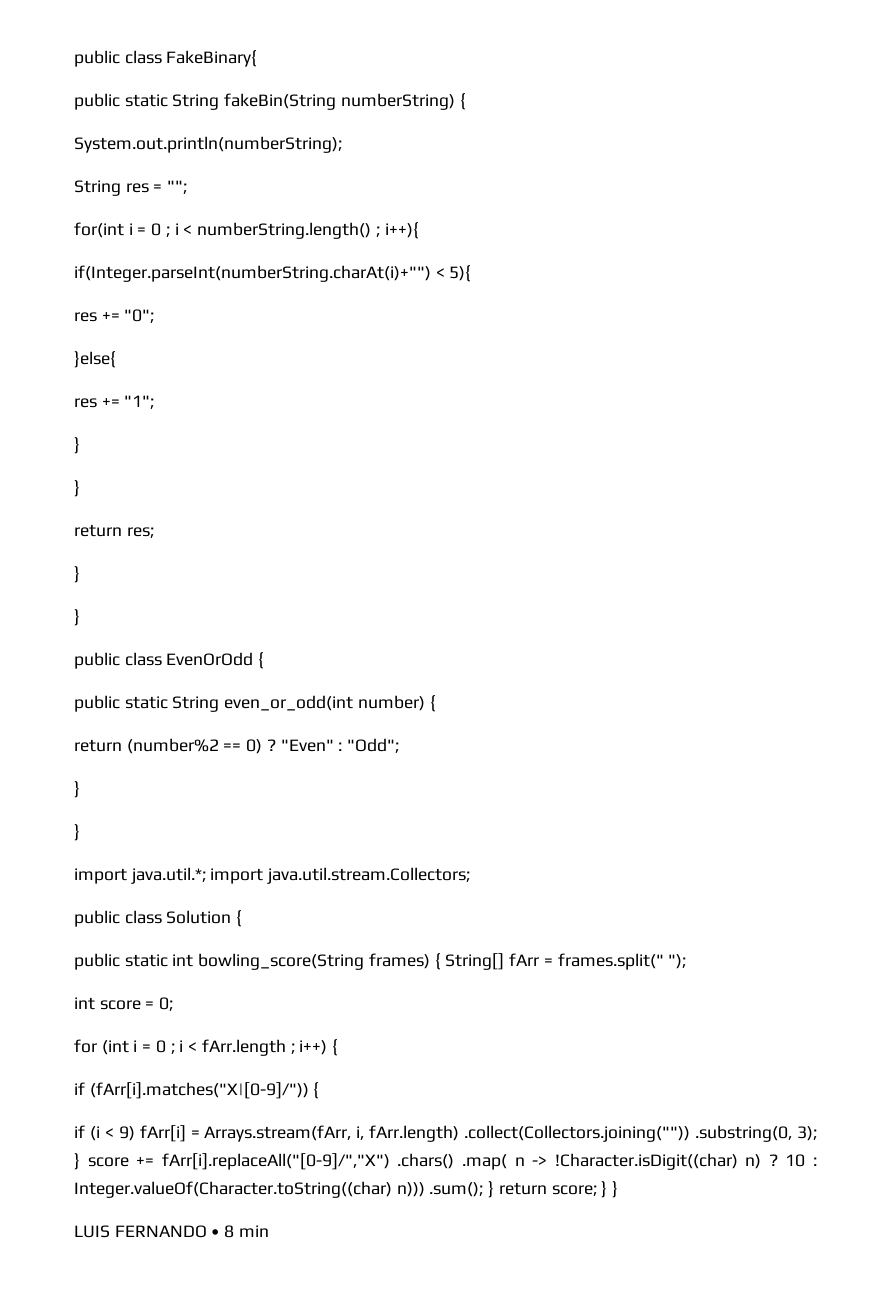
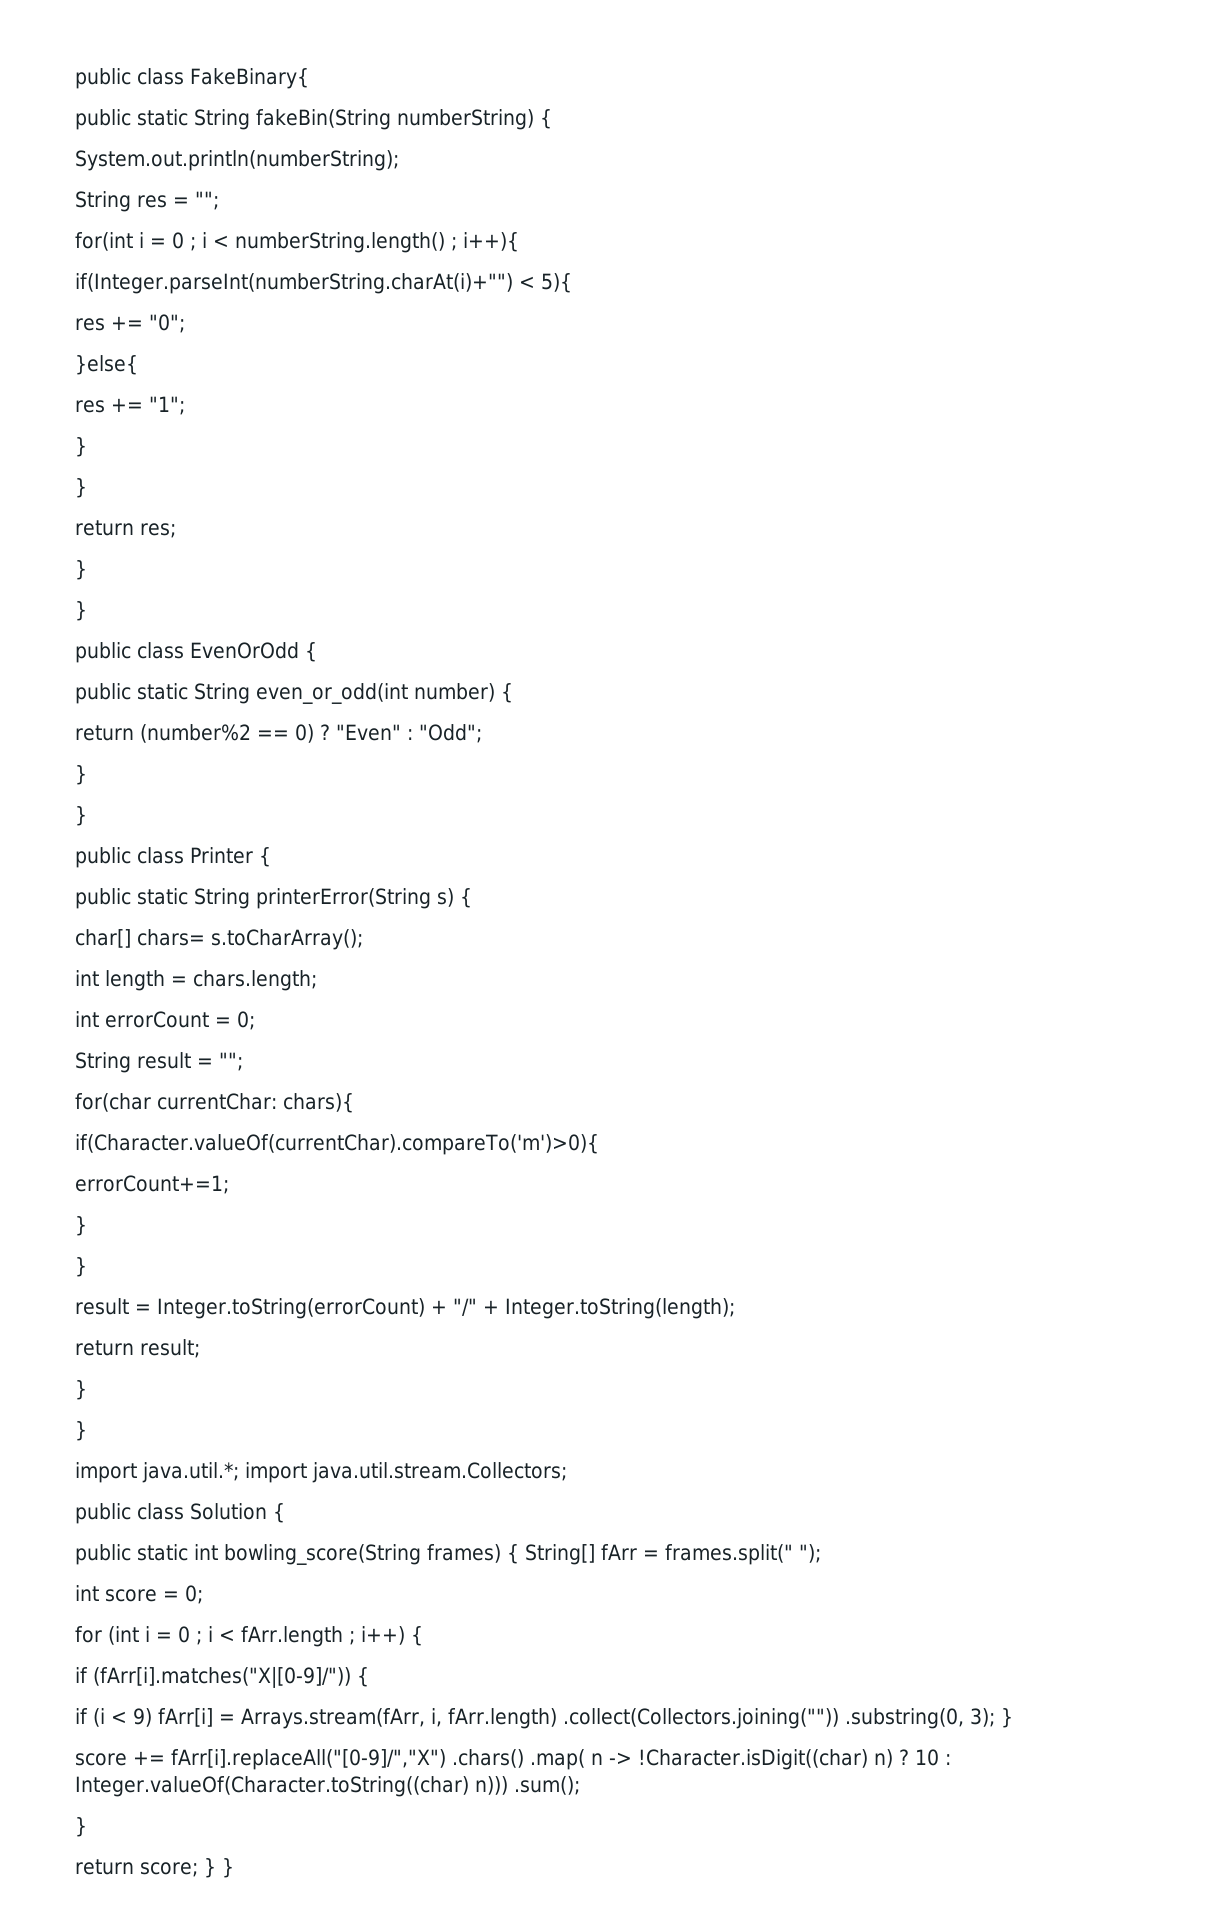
(80, 832) none -> [75,847,271,868] [75,888,472,909] [75,929,363,950] [75,970,317,991] [75,1011,255,1030] [75,1052,243,1073] [75,1093,354,1113] [75,1134,599,1155] [75,1175,229,1194] [75,1216,87,1236] [75,1257,87,1277] [75,1298,735,1319] [75,1339,200,1358] [75,1380,87,1400] [75,1421,87,1441] // public class Printer { // public static String printerError(String s) { // char[] chars= s.toCharArray(); // int length = chars.length; // int errorCount = 0; // String result = ""; // for(char currentChar: chars){ // if(Character.valueOf(currentChar).compareTo('m')>0){ // errorCount+=1; // } // } // result = Integer.toString(errorCount) + "/" + Integer.toString(length); // return result; // } // }
(80, 1161) none -> (1013, 1718) //
[488,1181,495,1198] } -> [75,1817,87,1837] // } //
[74,1225,269,1238] // LUIS FERNANDO • 8 min -> (234, 1868) none

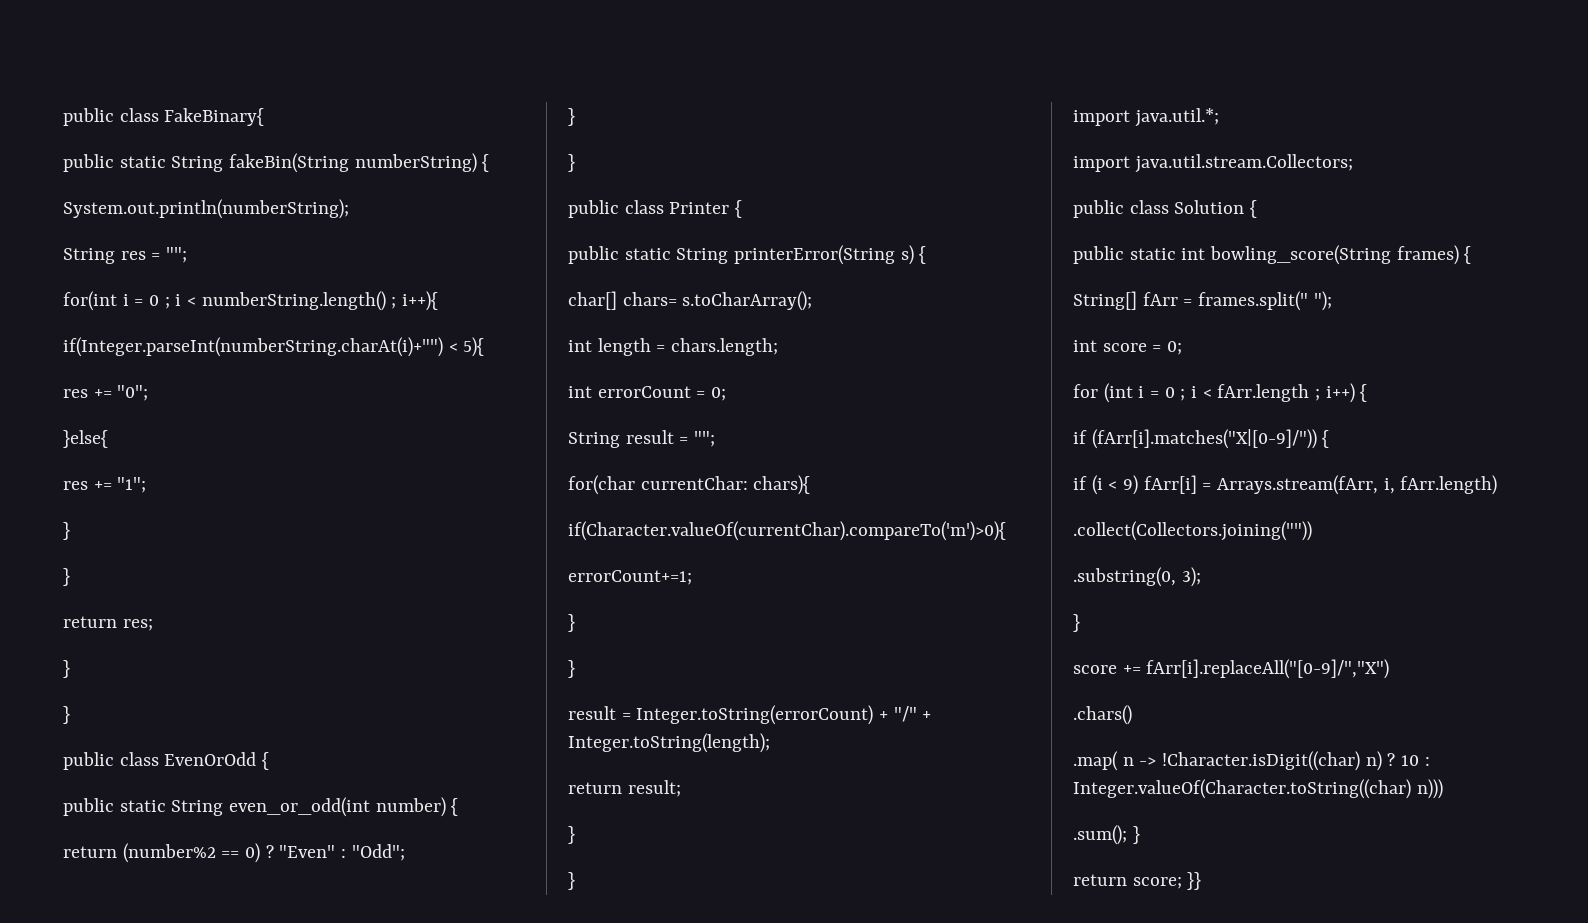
(239, 1472) none -> (1219, 117) //
(519, 1554) none -> (1472, 255) //
(557, 1718) none -> (1498, 485) //
(839, 1718) none -> (1312, 531) //
(995, 1717) none -> (1201, 577) //
(446, 1759) none -> (1390, 669) //
(524, 1758) none -> (1132, 715) //
(508, 1785) none -> (1443, 789) //
(580, 1785) // -> (1127, 835) none
[204,1858,234,1878] } } -> [1187,872,1202,890] }}

